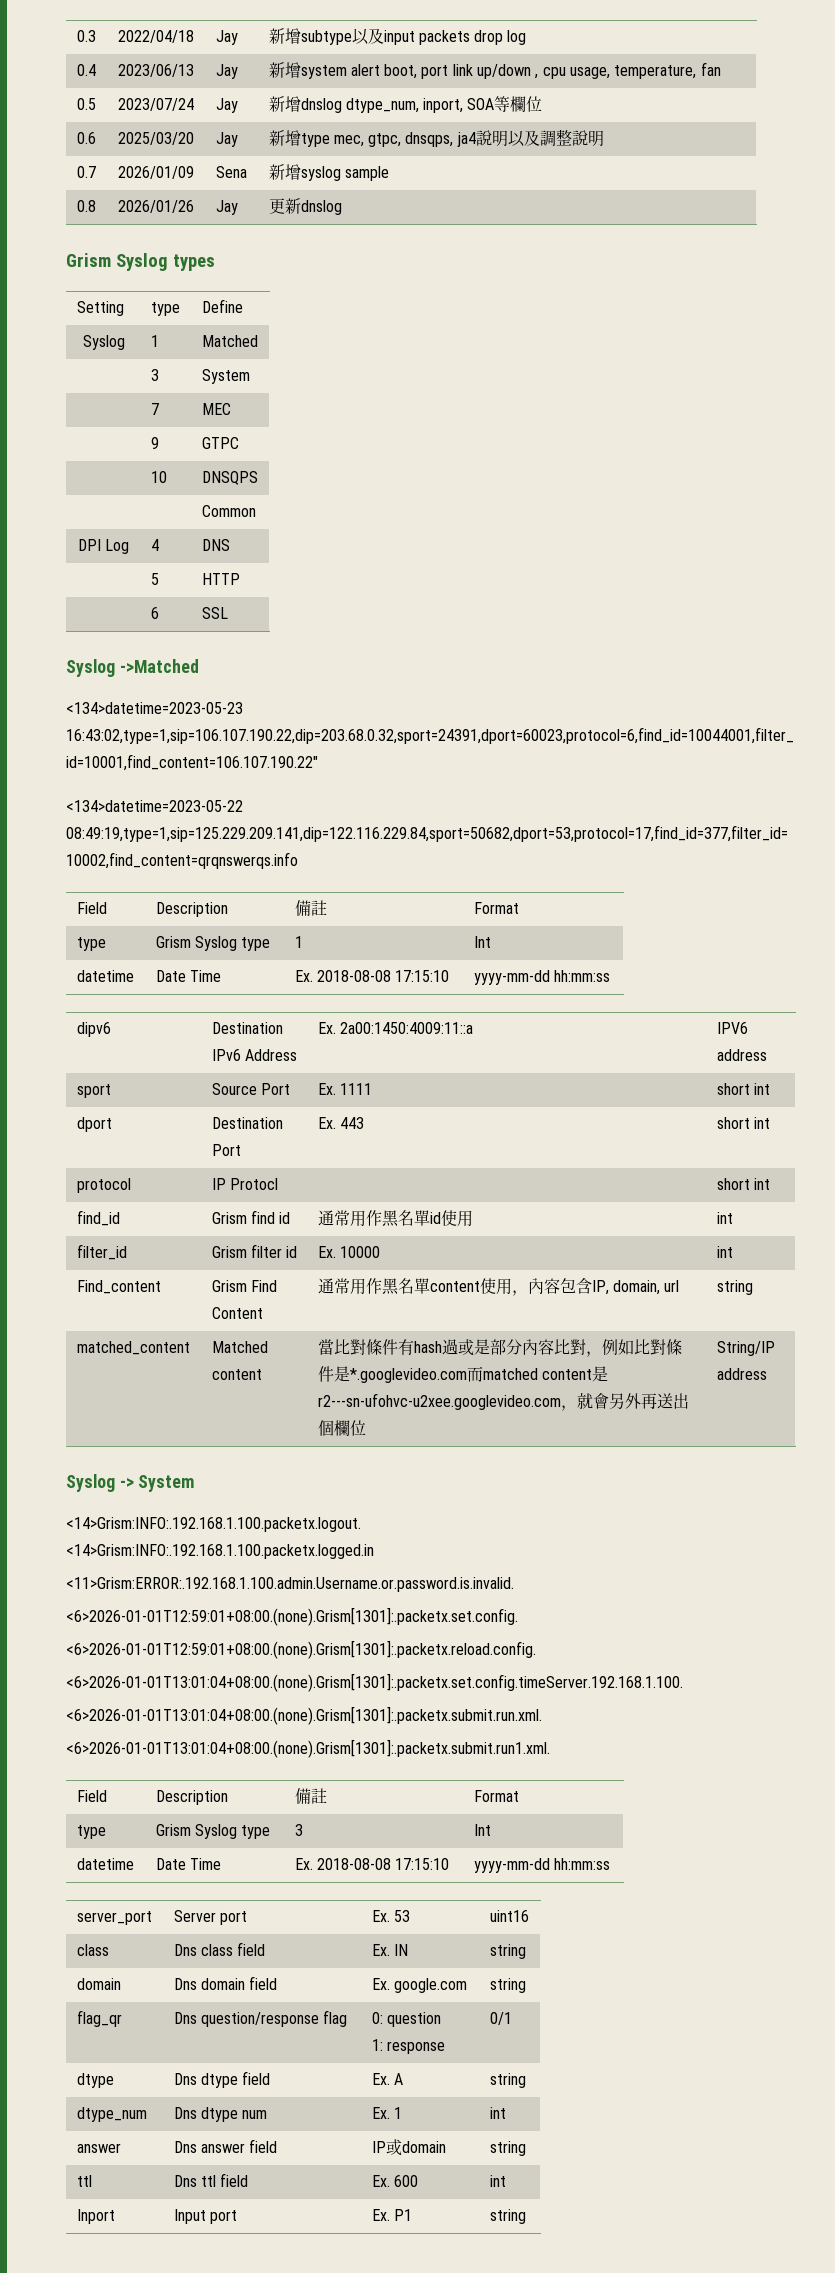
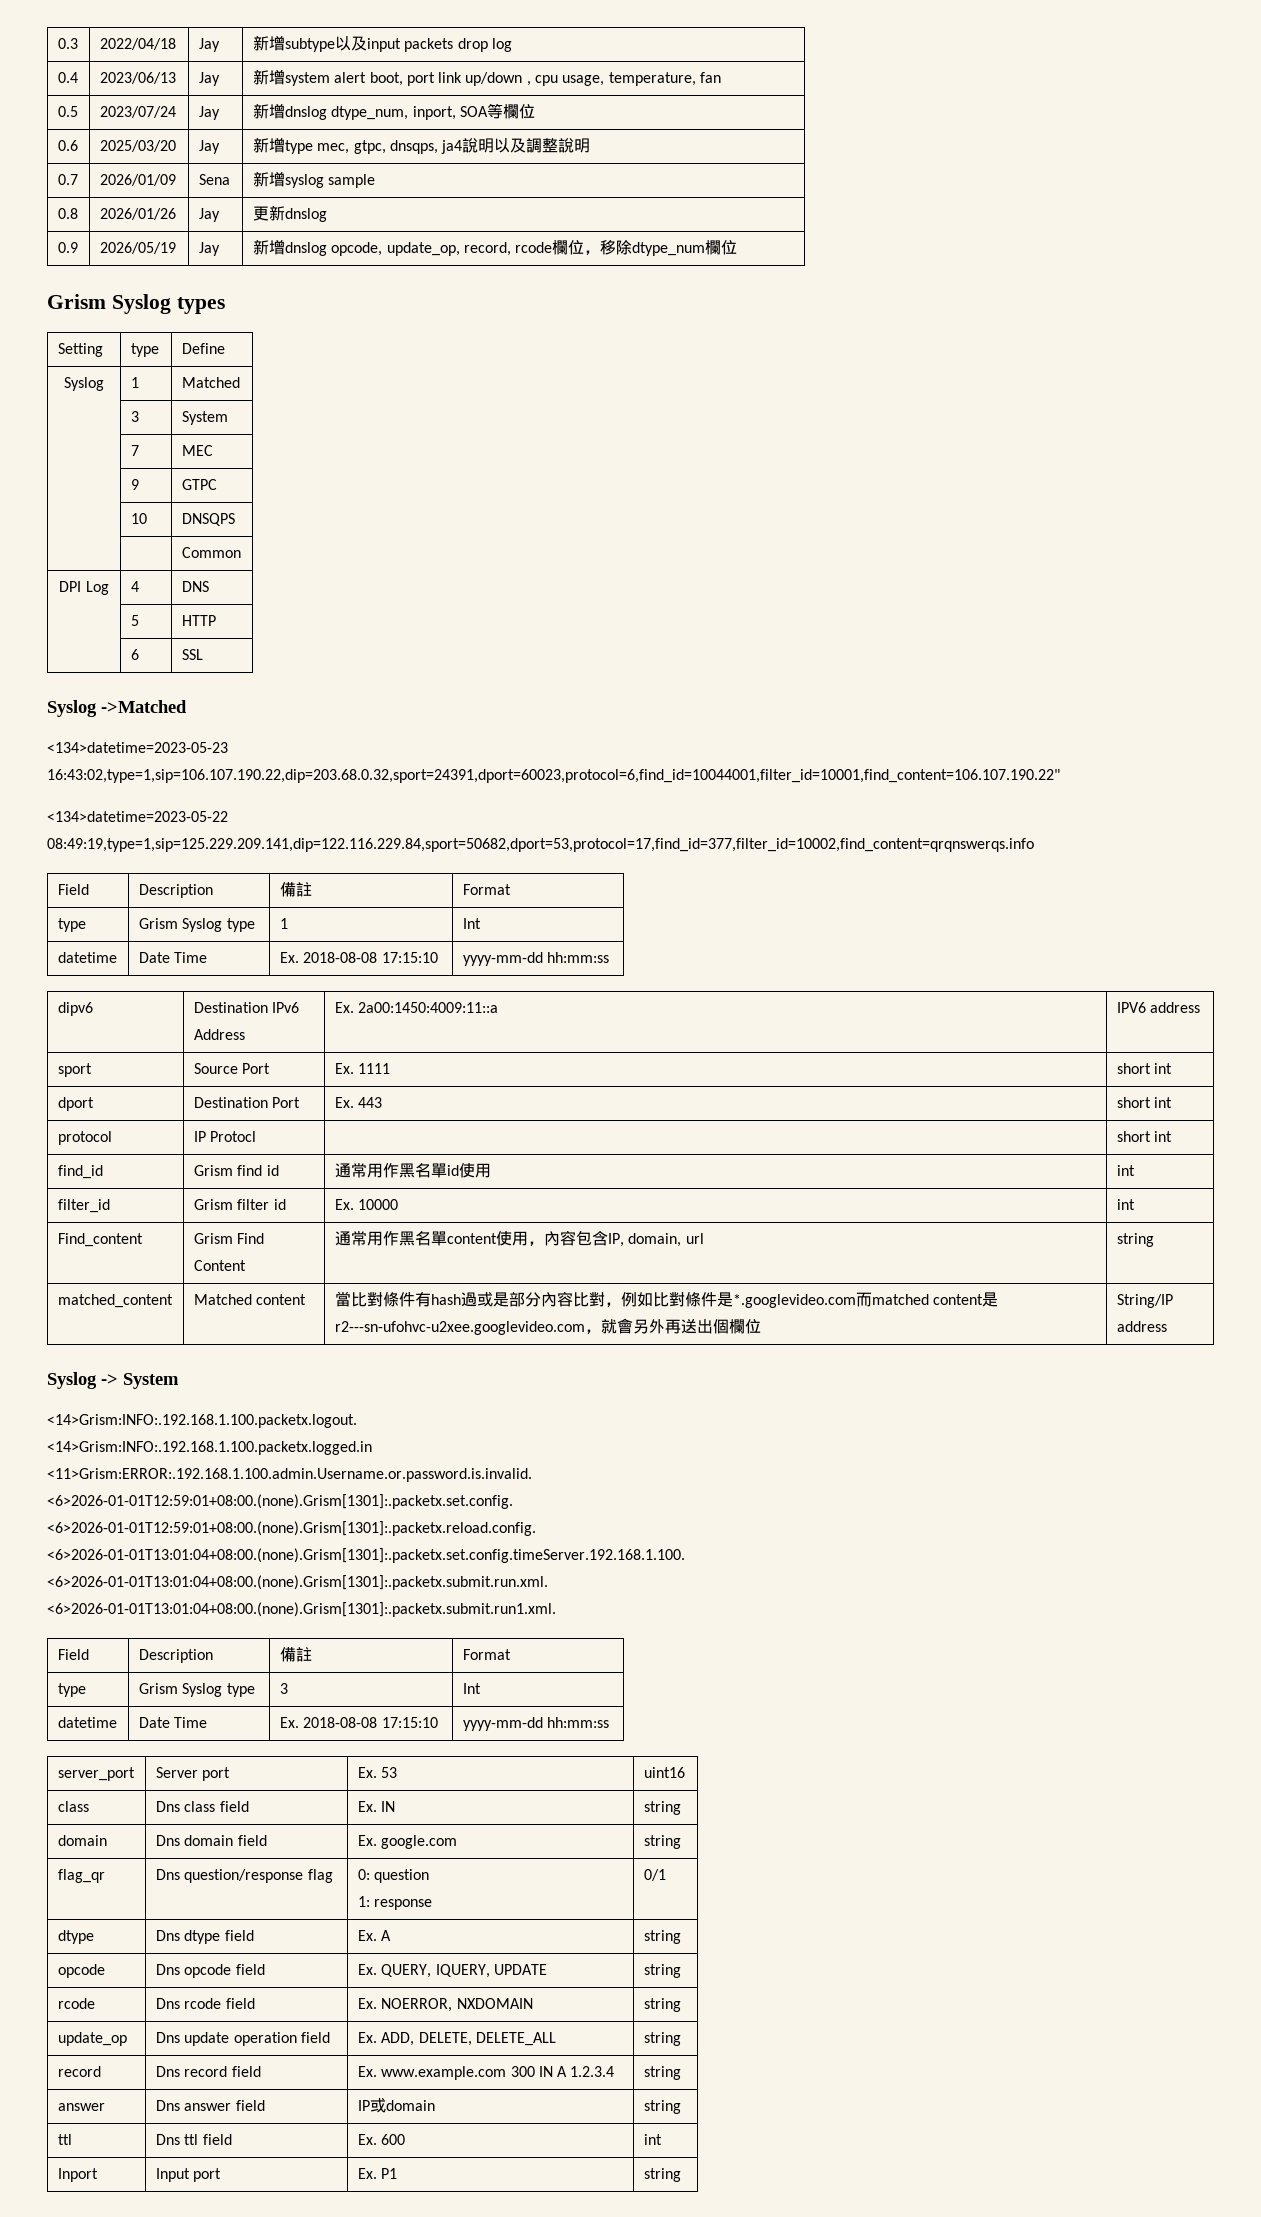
(342, 207) none -> [57,242,78,253] [99,242,176,254] [198,242,220,256] [252,239,738,256] // 0.9 | 2026/05/19 | Jay | 新增dnslog opcode, update_op, record, rcode欄位，移除dtype_num欄位
[76,2107,147,2122] [173,2107,268,2122] [371,2107,402,2119] [489,2107,506,2119] dtype_num | Dns dtype num | Ex. 1 | int -> [57,1964,105,1978] [155,1964,265,1978] [357,1964,547,1978] [643,1964,681,1978] [57,1998,95,2009] [155,1998,255,2009] [357,1998,533,2012] [643,1998,681,2012] [57,2032,127,2046] [155,2032,330,2046] [357,2032,556,2046] [643,2032,681,2046] [57,2066,101,2077] [155,2066,261,2077] [357,2066,615,2080] [643,2066,681,2080] opcode | Dns opcode field | Ex. QUERY, IQUERY, UPDATE | string // rcode | Dns rcode field | Ex. NOERROR, NXDOMAIN | string // update_op | Dns update operation field | Ex. ADD, DELETE, DELETE_ALL | string // record | Dns record field | Ex. www.example.com 300 IN A 1.2.3.4 | string

